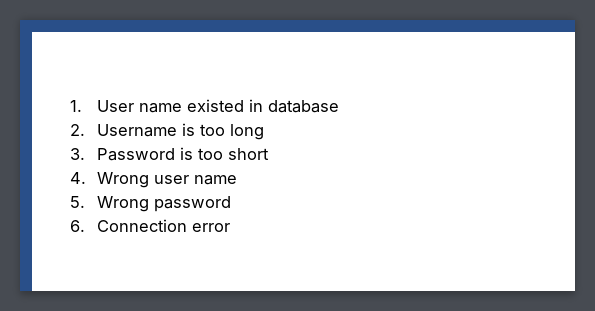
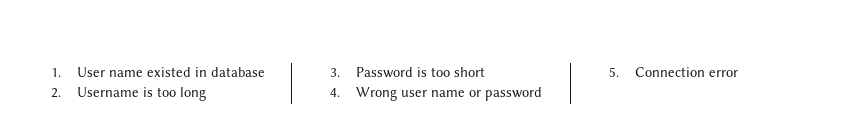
[69,196,150,212] // 5. Wrong -> [469,90,482,97] or
[69,220,85,232] 6. -> [608,67,619,77] 5.

